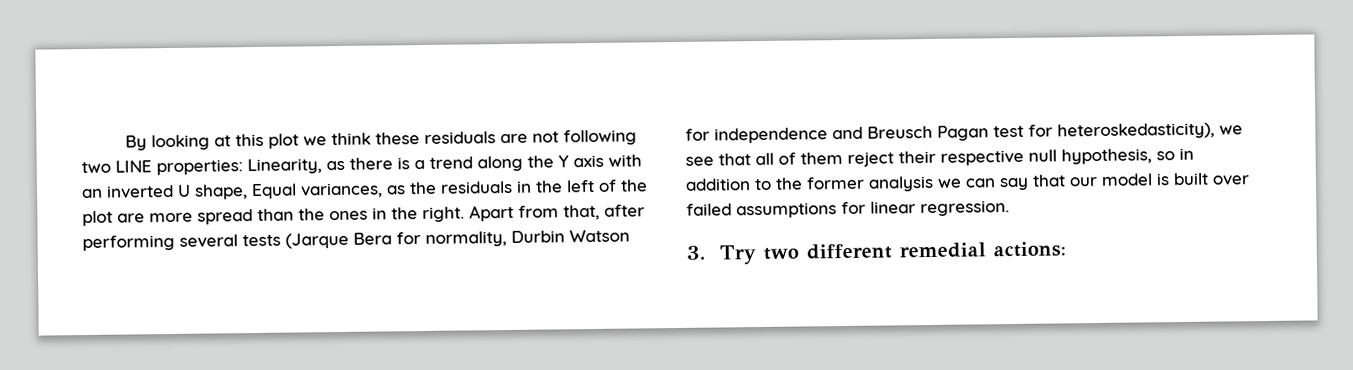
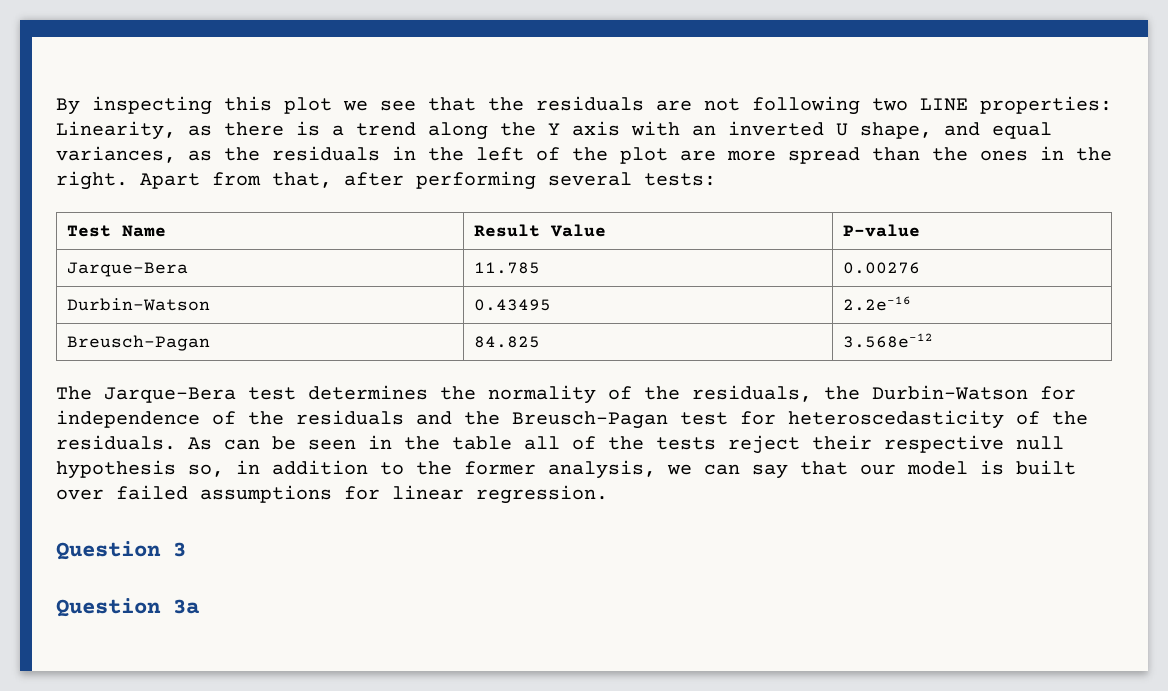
[150,134,231,151] looking at -> [92,96,212,115] inspecting
[330,132,420,146] think these -> [380,97,524,111] see that the
[251,183,297,200] Equal -> [944,122,1052,139] and equal
[242,229,630,249] [685,122,1243,144] [685,152,843,166] tests (Jarque Bera for normality, Durbin Watson for independence and Breusch Pagan test for heteroskedasticity), we see that all of them -> [644,173,716,186] [67,225,167,237] [474,224,607,237] [843,224,921,237] [67,262,189,277] [474,262,541,274] [843,262,921,274] [67,298,211,311] [474,299,552,311] [843,296,912,311] [67,335,211,351] [474,336,541,348] [843,333,934,348] [56,385,1076,404] [56,410,1088,429] [56,435,716,450] tests: // Test Name | Result Value | P-value // Jarque-Bera | 11.785 | 0.00276 // Durbin-Watson | 0.43495 | 2.2e-16 // Breusch-Pagan | 84.825 | 3.568e-12 // The Jarque-Bera test determines the normality of the residuals, the Durbin-Watson for independence of the residuals and the Breusch-Pagan test for heteroscedasticity of the residuals. As can be seen in the table all of the tests
[1061,148,1175,165] hypothesis, so -> [56,460,224,479] hypothesis so,
[868,175,934,192] analysis -> [548,460,656,479] analysis,
[686,241,1067,265] 3. Try two different remedial actions: -> [56,541,186,560] [56,598,199,617] Question 3 // Question 3a

